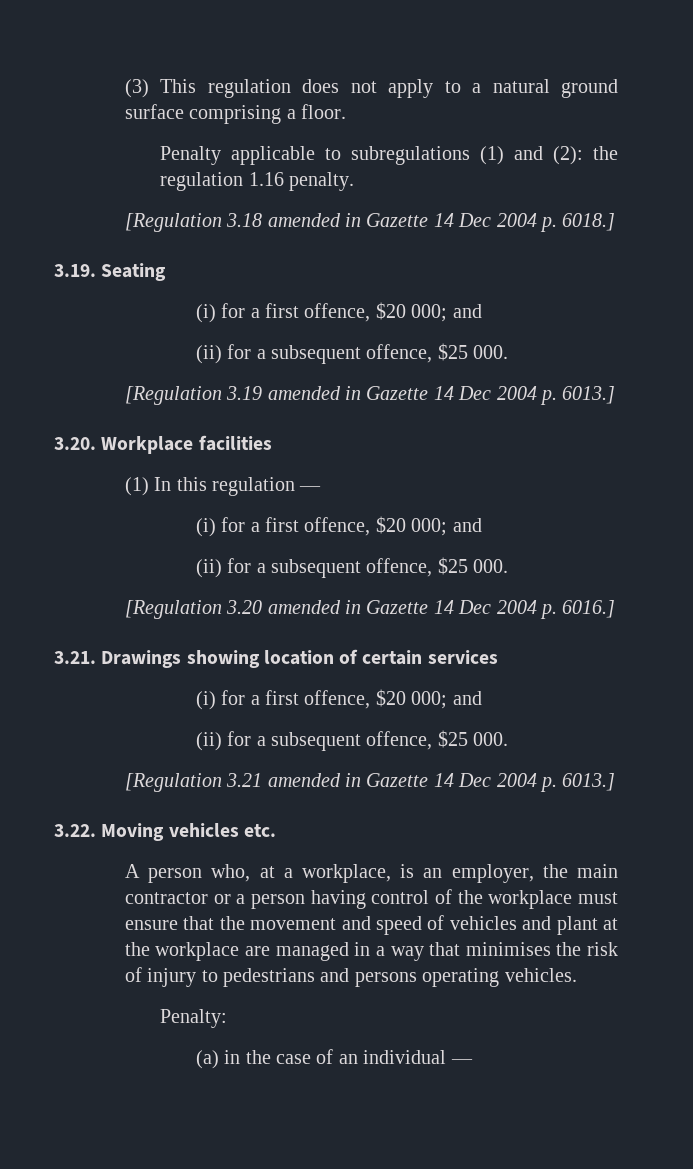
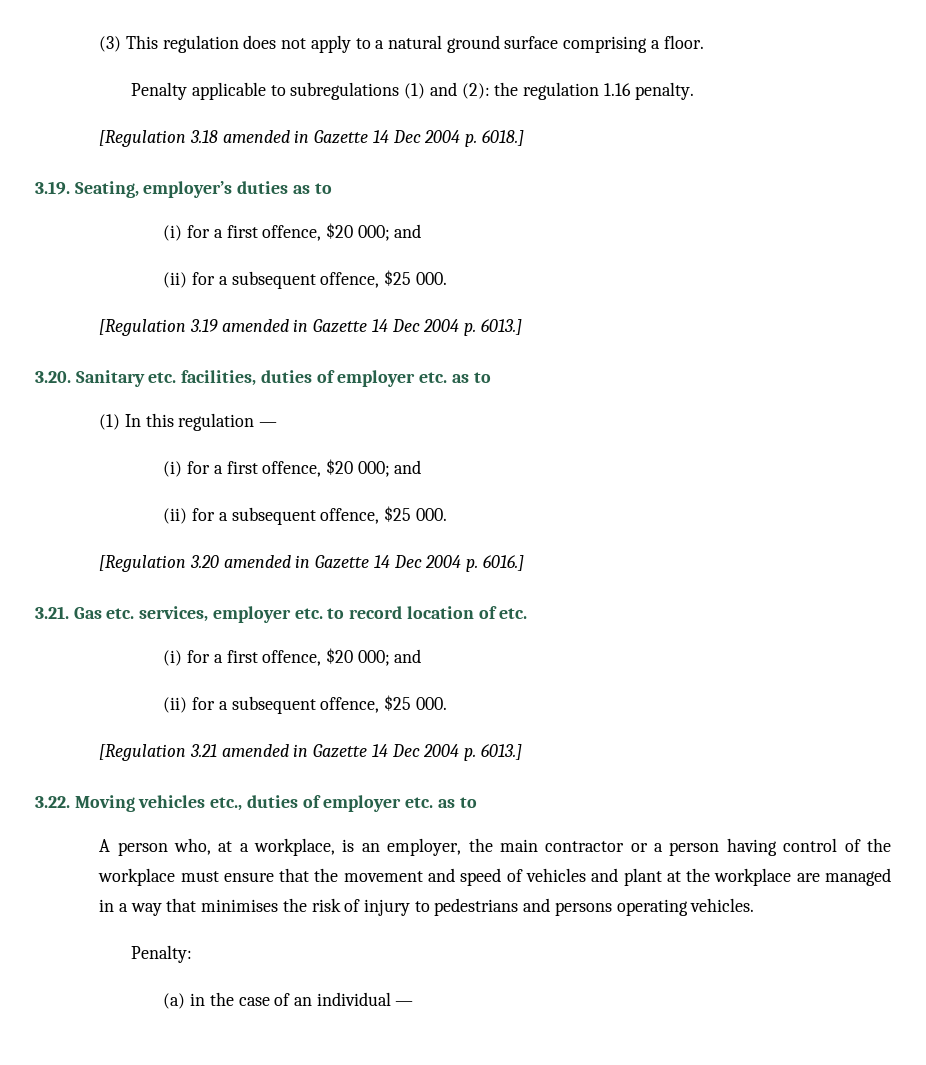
[101,263,167,281] Seating -> [74,181,332,198] Seating, employer’s duties as to
[101,435,272,454] Workplace facilities -> [75,370,491,387] Sanitary etc. facilities, duties of employer etc. as to
[101,649,498,668] Drawings showing location of certain services -> [73,606,528,623] Gas etc. services, employer etc. to record location of etc.
[243,824,276,837] etc. -> [210,795,477,812] etc., duties of employer etc. as to

